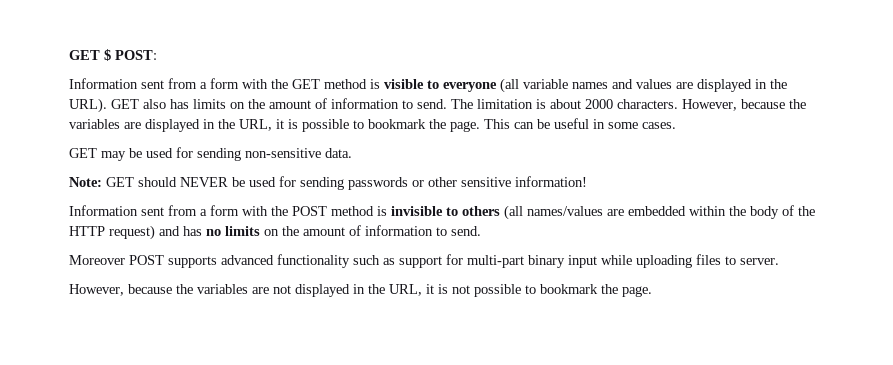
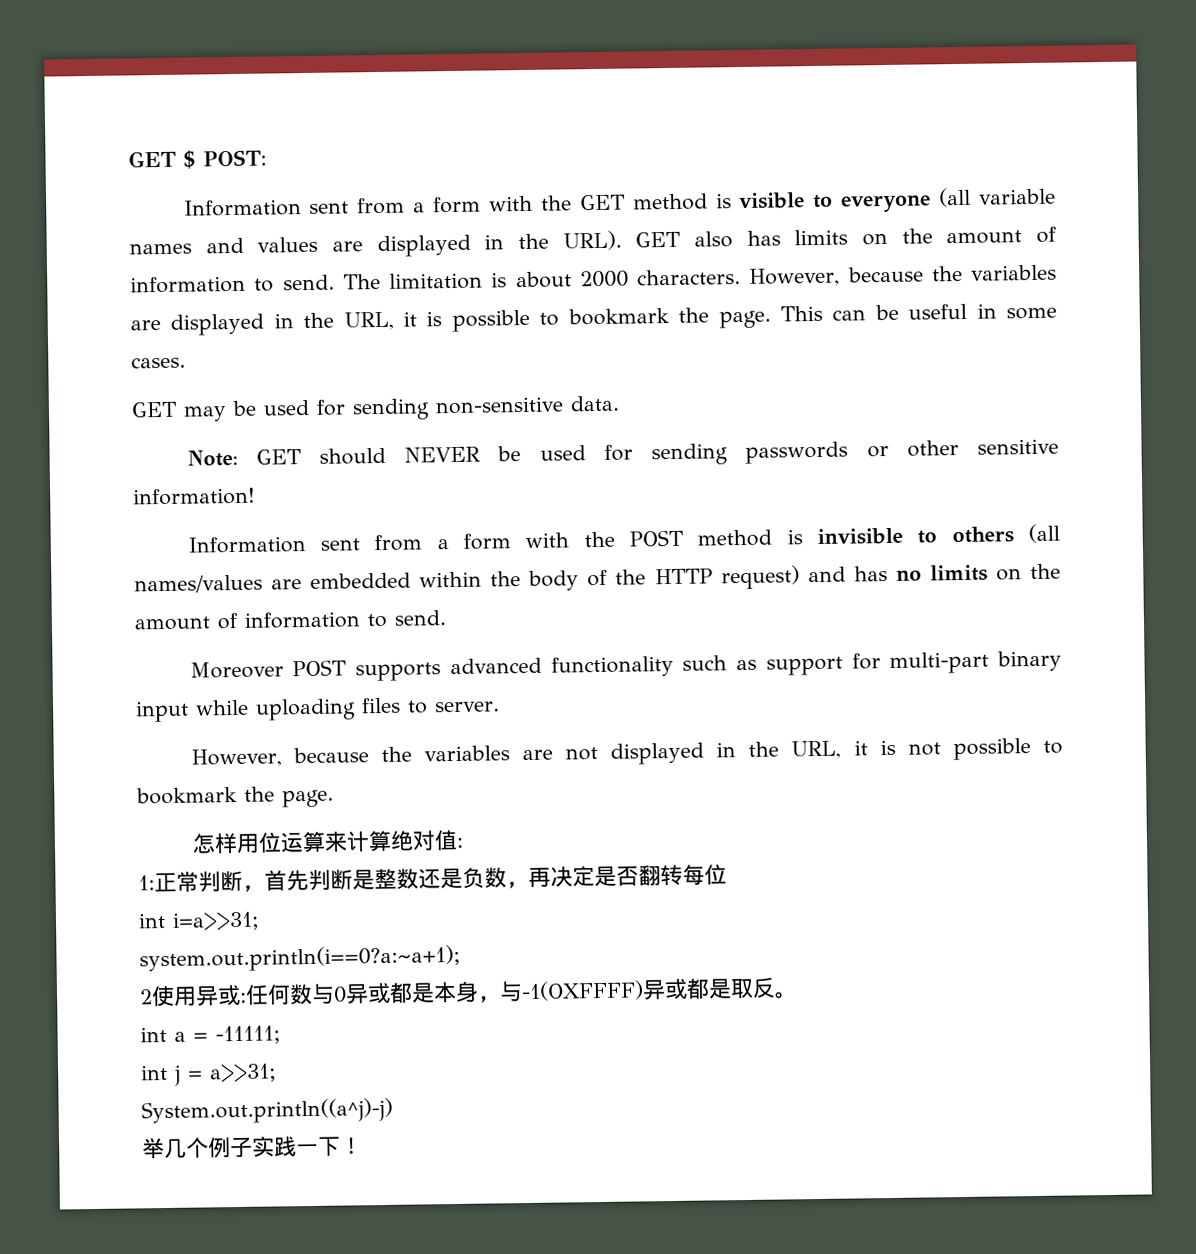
(652, 291) none -> [191,829,464,854] [138,864,727,893] [138,911,260,931] [139,944,461,973] [139,977,798,1007] [140,1025,281,1045] [141,1063,277,1086] [141,1097,393,1125] [142,1136,363,1160] // 怎样用位运算来计算绝对值: // 1:正常判断，首先判断是整数还是负数，再决定是否翻转每位 // int i=a>>31; // system.out.println(i==0?a:~a+1); // 2使用异或:任何数与0异或都是本身，与-1(OXFFFF)异或都是取反。 // int a = -11111; // int j = a>>31; // System.out.println((a^j)-j) // 举几个例子实践一下！

